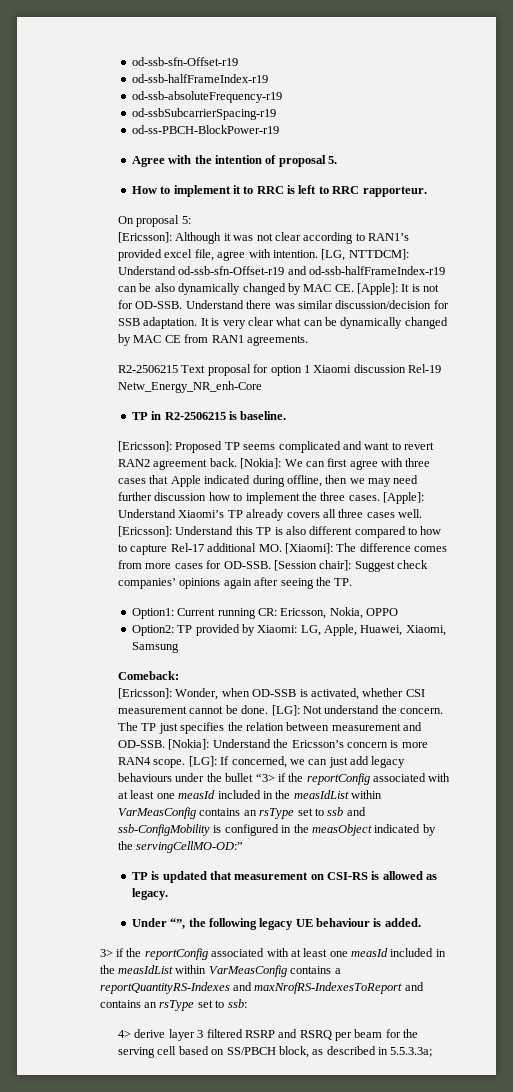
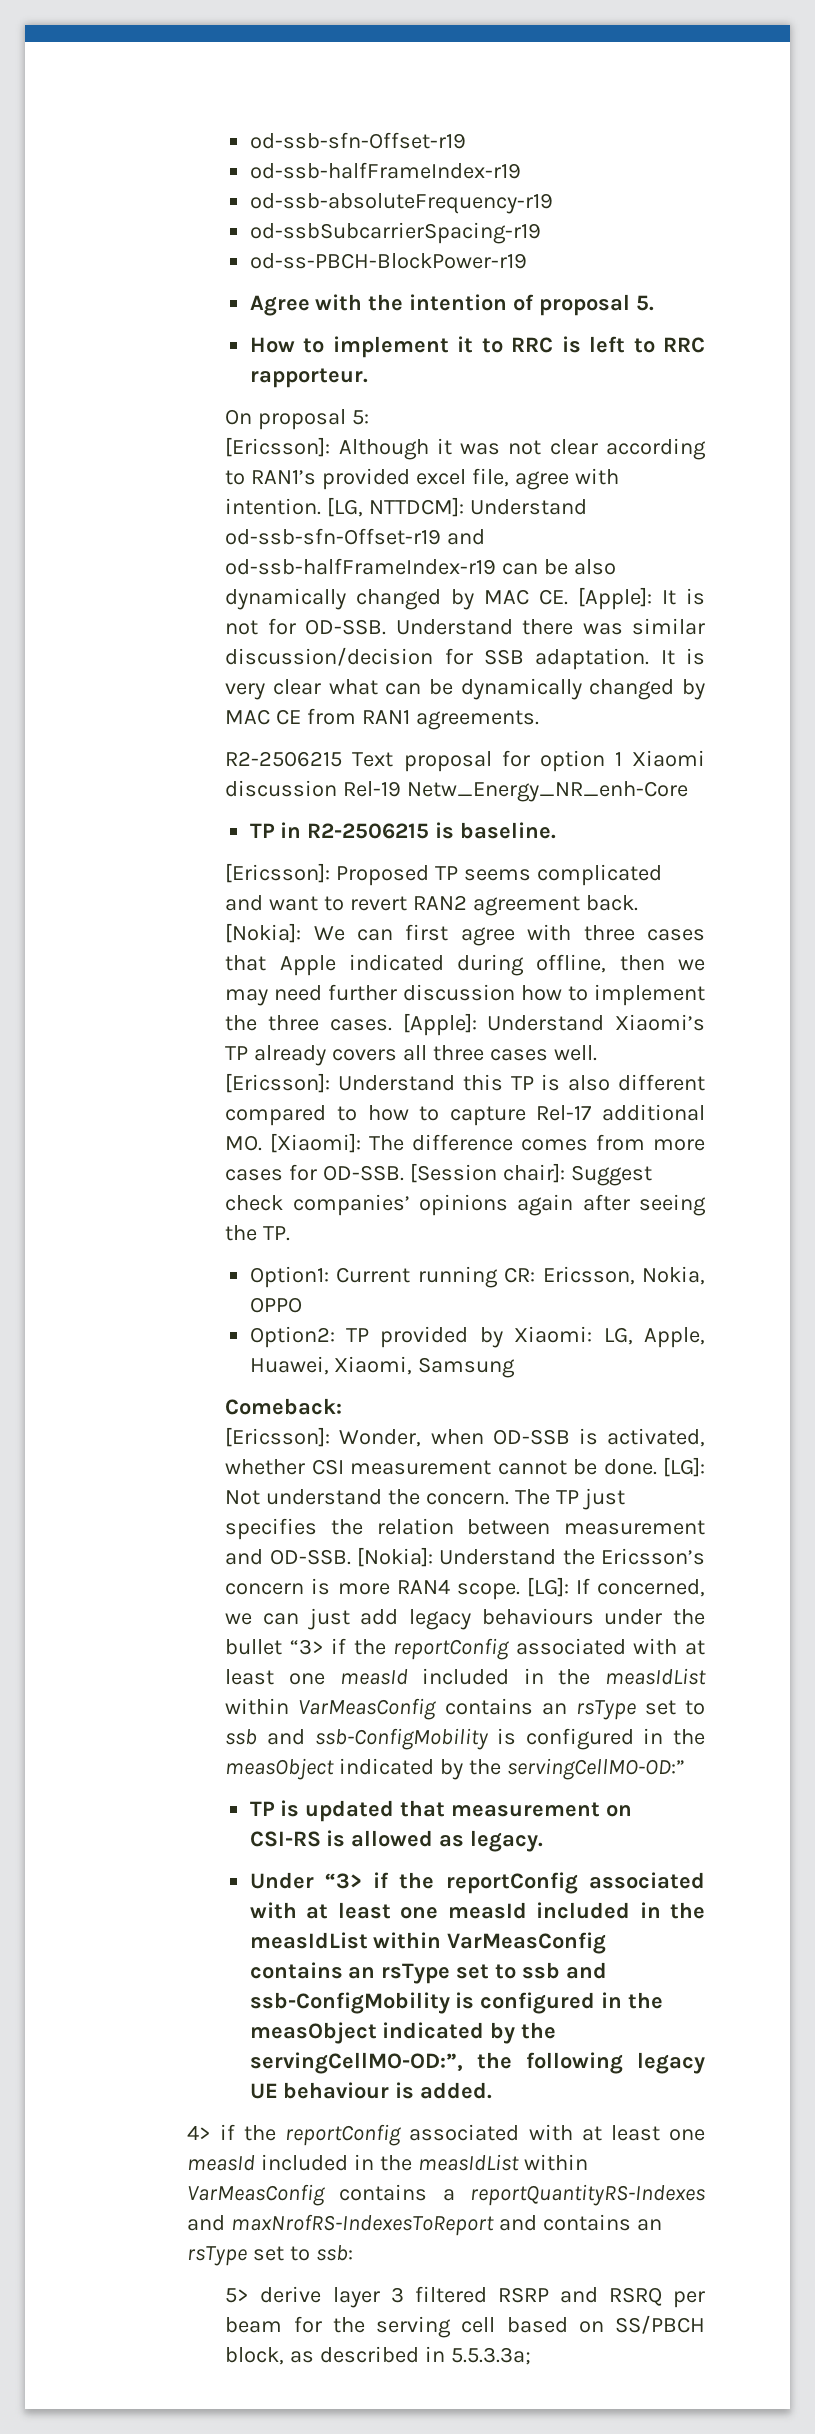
[170,918,186,929] “”, -> [324,1872,705,1894] [249,1902,706,1919] [249,1932,607,1954] [249,1962,608,1984] [249,1992,664,2014] [249,2022,557,2044] [249,2052,463,2074] “3> if the reportConfig associated with at least one measId included in the measIdList within VarMeasConfig contains an rsType set to ssb and ssb-ConfigMobility is configured in the measObject indicated by the servingCellMO-OD:”,
[99,949,113,957] 3> -> [186,2125,211,2140] 4>
[118,1030,132,1038] 4> -> [225,2288,250,2303] 5>

